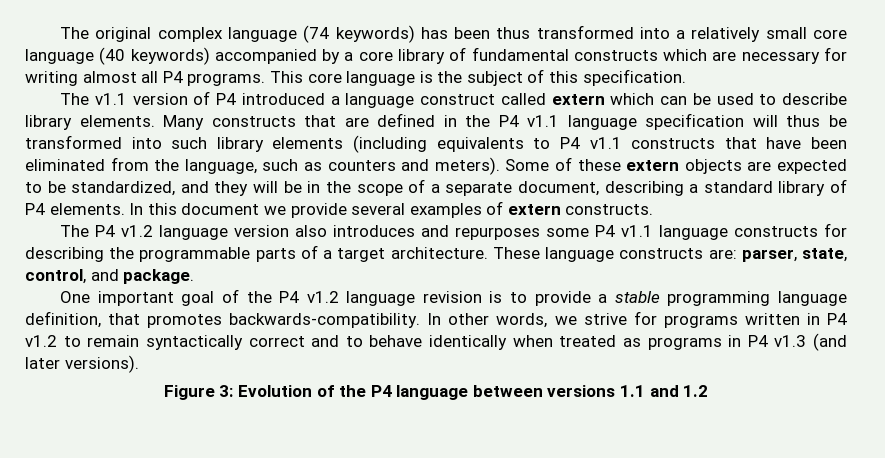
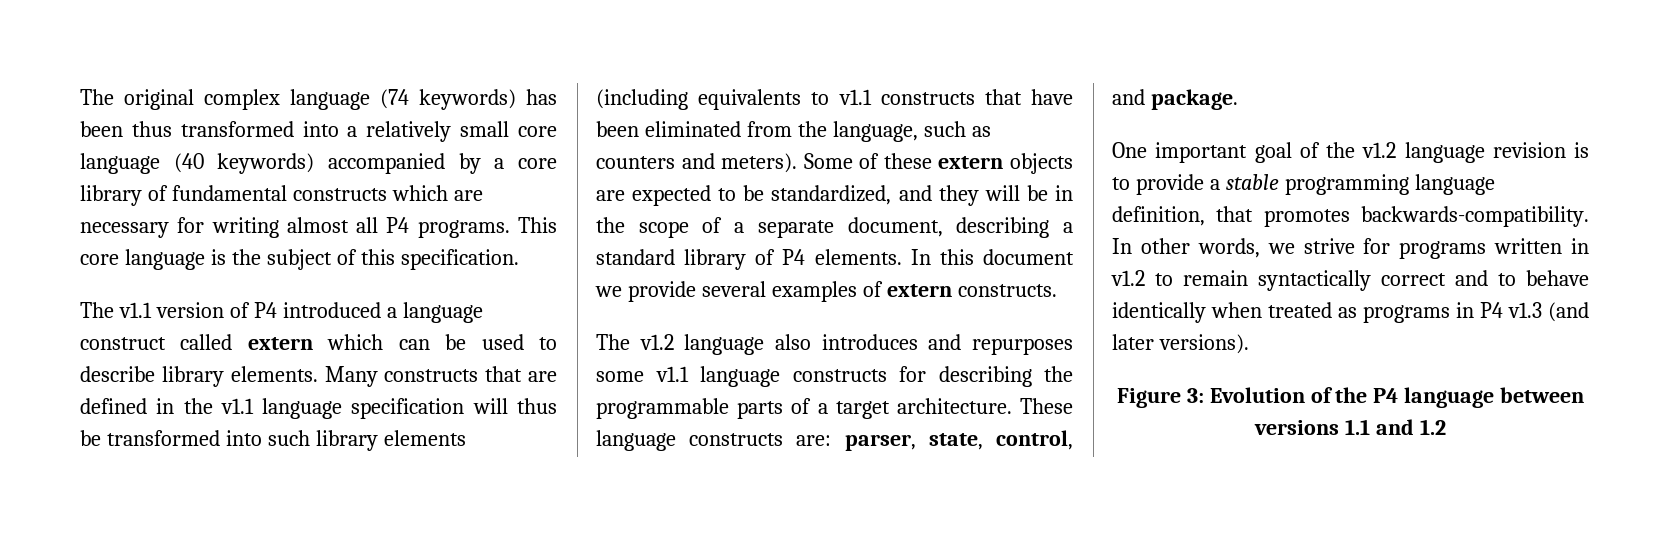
[498,115,519,127] P4 -> (213, 406) none
[559,137,580,149] P4 -> (830, 98) none
[95,225,290,240] P4 v1.2 language version -> [639,334,765,355] v1.2 language
[595,225,616,237] P4 -> (644, 376) none
[279,291,300,303] P4 -> (1355, 150) none
[827,313,848,325] P4 -> (1589, 246) none

